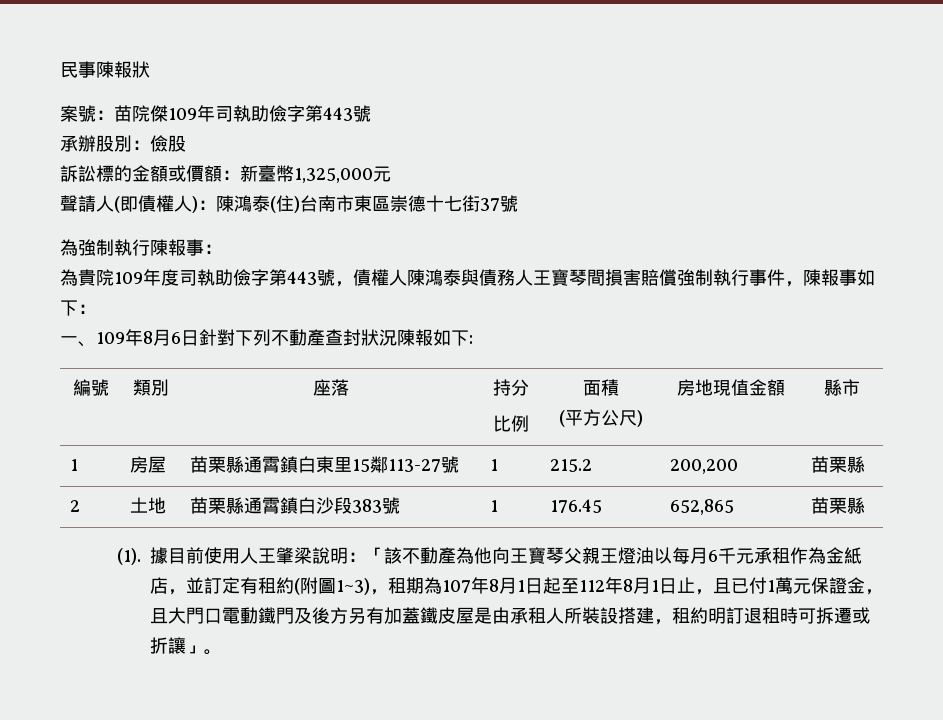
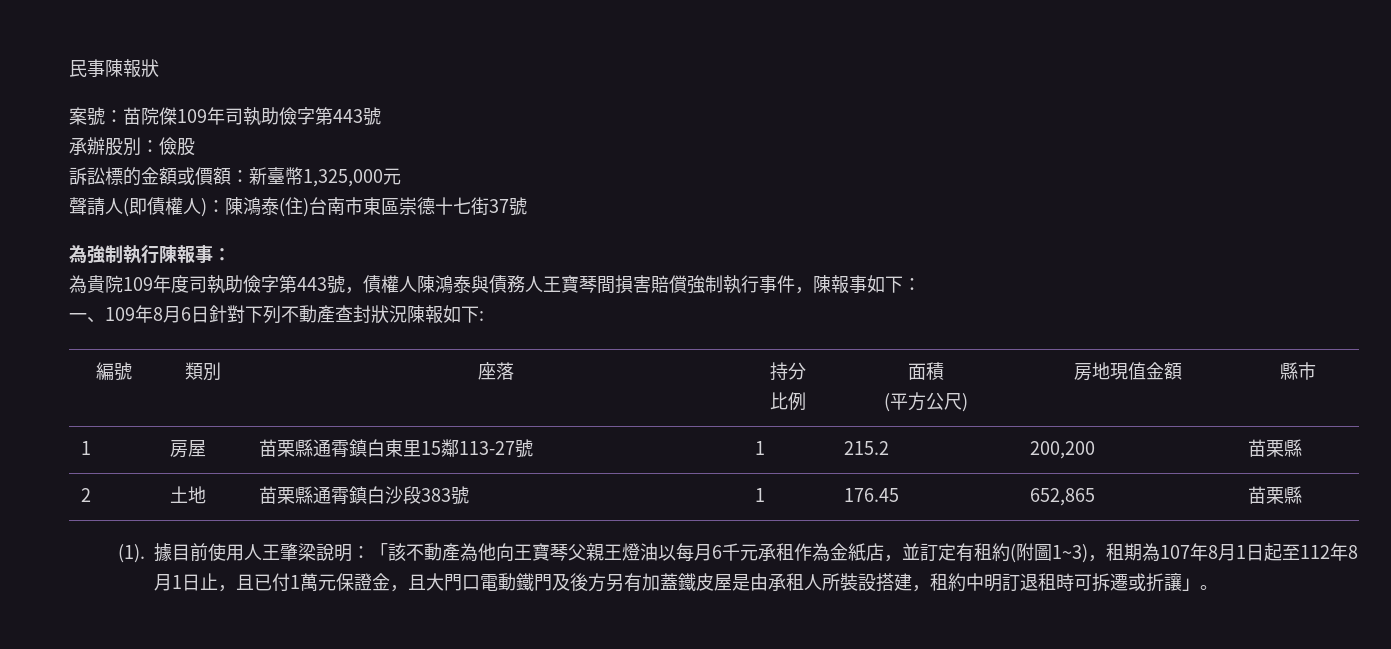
(708, 615) none -> [966,573,985,591] 中

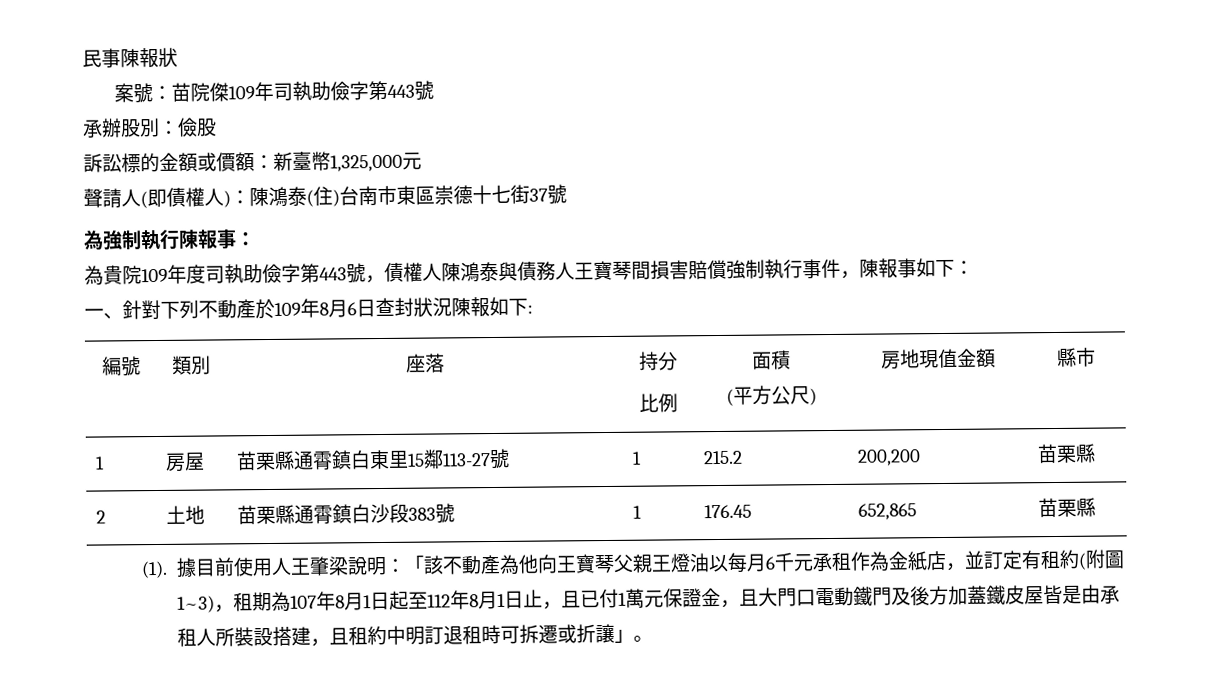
[105,305,335,324] 109年8月6日針對下列不動產 -> [122,298,376,320] 針對下列不動產於109年8月6日
[606,573,643,592] 另有 -> (949, 595) none
(733, 582) none -> [1042,584,1063,605] 皆
(931, 588) none -> [328,627,349,645] 且

